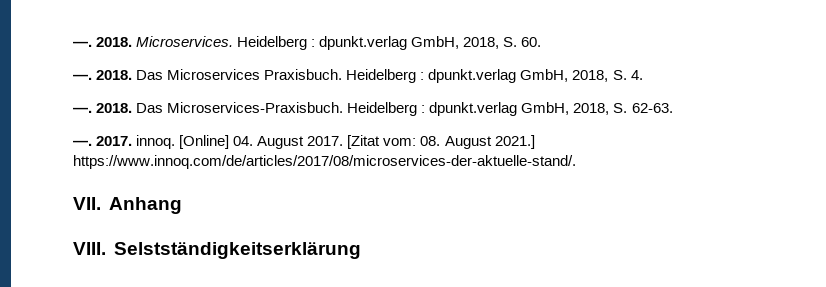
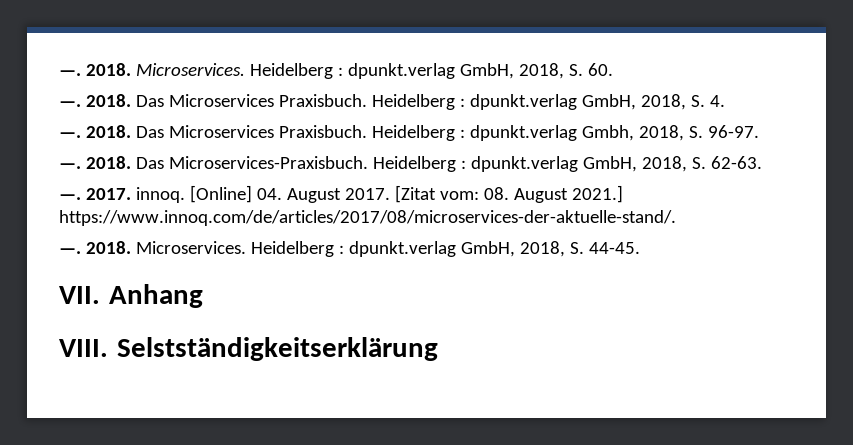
(643, 75) none -> [59,125,759,141] // —. 2018. Das Microservices Praxisbuch. Heidelberg : dpunkt.verlag Gmbh, 2018, S. 96-97.
(576, 162) none -> [59,241,640,257] // —. 2018. Microservices. Heidelberg : dpunkt.verlag GmbH, 2018, S. 44-45.

